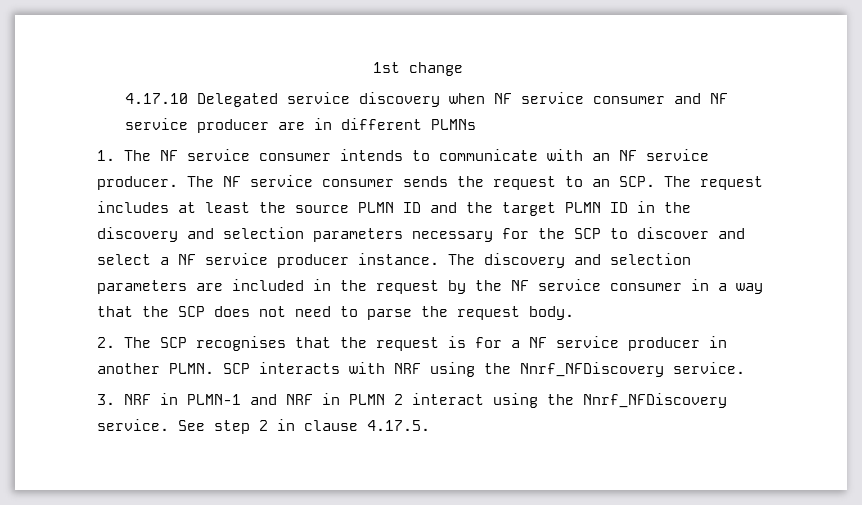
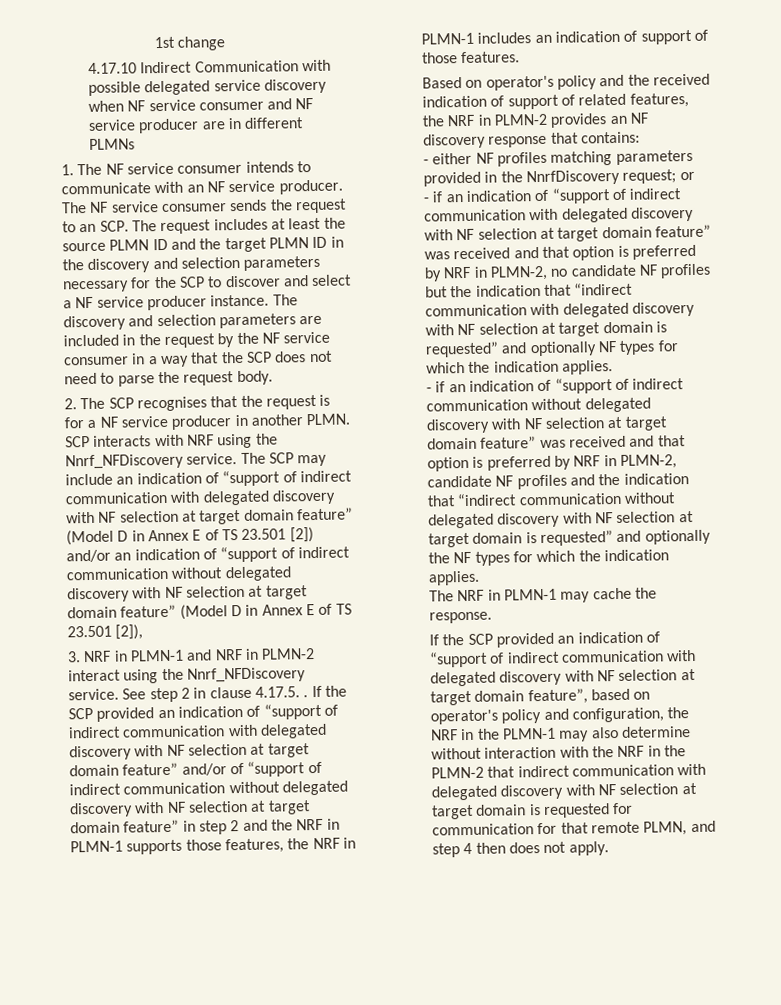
[196,93,278,107] Delegated -> [140,59,331,74] [87,80,211,96] Indirect Communication with possible delegated
(746, 368) none -> [240,452,328,467] [64,470,352,487] [64,489,336,506] [65,507,353,525] [65,527,314,546] [65,546,350,563] [65,566,292,582] [66,585,308,603] [66,603,352,620] [66,624,144,640] The SCP may include an indication of “support of indirect communication with delegated discovery with NF selection at target domain feature” (Model D in Annex E of TS 23.501 [2]) and/or an indication of “support of indirect communication without delegated discovery with NF selection at target domain feature” (Model D in Annex E of TS 23.501 [2]),
[349,394,404,405] PLMN 2 -> [261,648,316,660] PLMN-2
(431, 425) none -> [303,685,347,698] [67,703,338,722] [67,723,327,739] [68,743,310,761] [68,761,322,777] [68,780,348,796] [68,800,311,818] [69,818,340,835] [69,837,356,855] [420,29,708,45] [421,51,521,64] [421,73,710,91] [421,93,689,110] [421,112,648,128] [422,131,640,149] [422,149,693,167] [422,169,695,187] [422,188,683,204] [423,206,694,223] [423,224,711,242] [423,244,696,261] [423,263,712,282] [424,282,634,298] [424,301,695,318] [424,321,667,337] [424,340,679,358] [425,360,613,375] [425,378,685,394] [425,397,651,413] [425,416,668,434] [426,435,686,450] [426,454,677,472] [426,473,689,490] [426,492,676,507] [427,510,694,529] [427,529,711,548] [427,549,669,566] [427,570,480,586] [428,587,657,603] [428,611,492,624] [428,631,660,648] [428,649,697,668] [429,668,696,687] [429,688,651,706] [429,707,690,725] [430,726,691,742] [430,745,686,760] [430,763,707,779] [430,782,697,801] [431,802,634,820] [431,820,716,836] [431,841,609,858] . If the SCP provided an indication of “support of indirect communication with delegated discovery with NF selection at target domain feature” and/or of “support of indirect communication without delegated discovery with NF selection at target domain feature” in step 2 and the NRF in PLMN-1 supports those features, the NRF in PLMN-1 includes an indication of support of those features. // Based on operator's policy and the received indication of support of related features, the NRF in PLMN-2 provides an NF discovery response that contains: // - either NF profiles matching parameters provided in the NnrfDiscovery request; or // - if an indication of “support of indirect communication with delegated discovery with NF selection at target domain feature” was received and that option is preferred by NRF in PLMN-2, no candidate NF profiles but the indication that “indirect communication with delegated discovery with NF selection at target domain is requested” and optionally NF types for which the indication applies. // - if an indication of “support of indirect communication without delegated discovery with NF selection at target domain feature” was received and that option is preferred by NRF in PLMN-2, candidate NF profiles and the indication that “indirect communication without delegated discovery with NF selection at target domain is requested” and optionally the NF types for which the indication applies. // The NRF in PLMN-1 may cache the response. // If the SCP provided an indication of “support of indirect communication with delegated discovery with NF selection at target domain feature”, based on operator's policy and configuration, the NRF in the PLMN-1 may also determine without interaction with the NRF in the PLMN-2 that indirect communication with delegated discovery with NF selection at target domain is requested for communication for that remote PLMN, and step 4 then does not apply.

